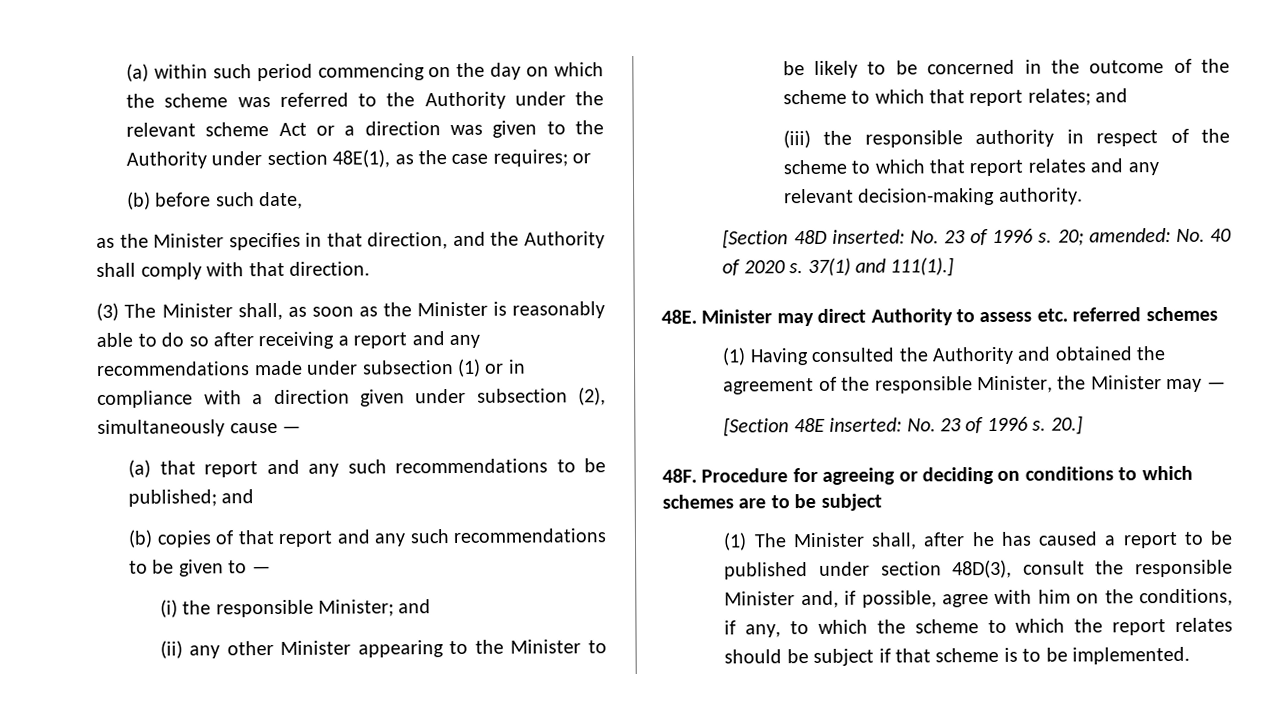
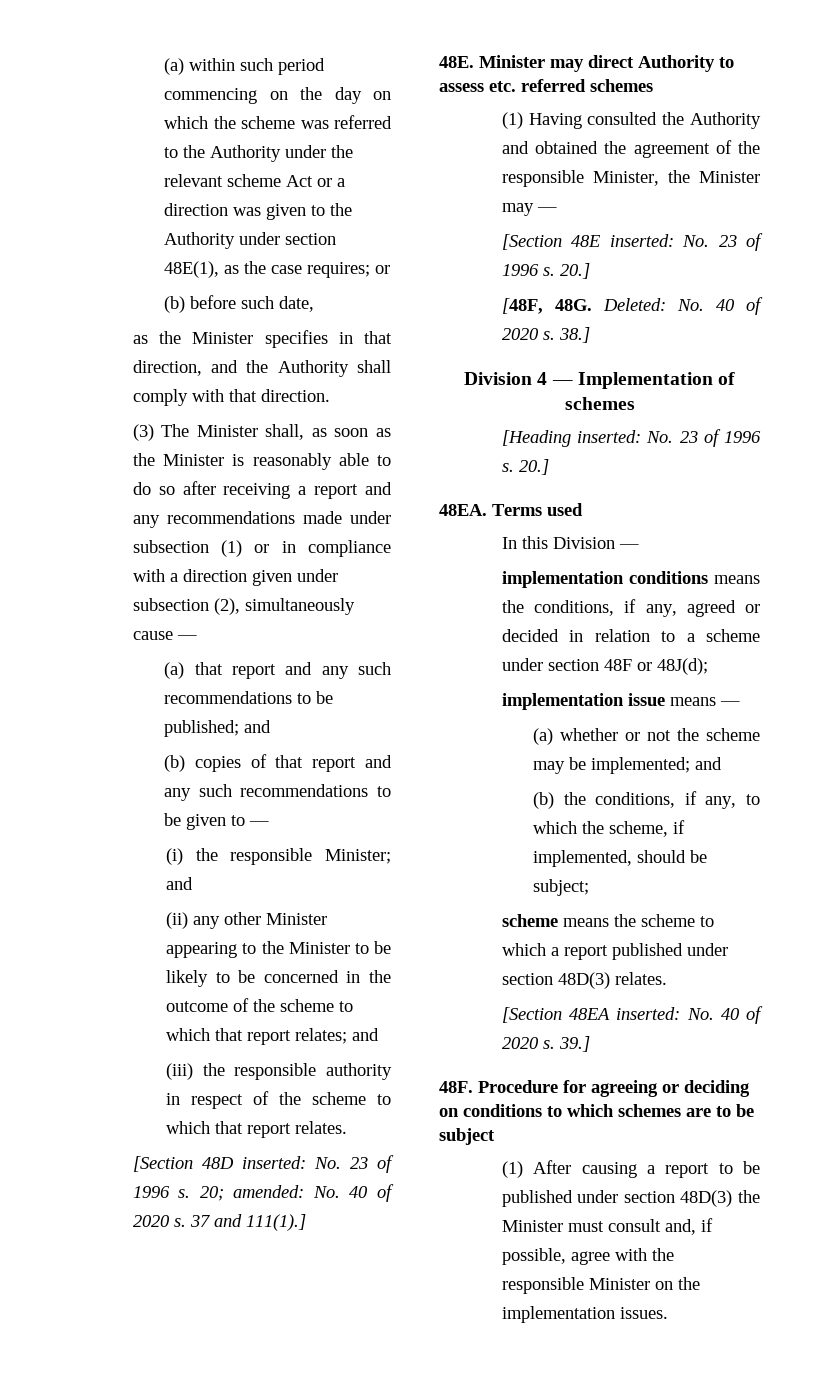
[1027,158,1159,176] [783,187,1083,206] relates and any relevant decision-making authority. -> [295,1121,348,1134] relates.
[807,257,851,277] 37(1) -> [189,1215,210,1227] 37
(1083, 425) none -> [501,297,763,315] [501,327,590,343] [463,372,736,389] [564,397,635,410] [501,429,761,447] [501,459,549,475] [439,503,583,516] [501,536,639,549] [501,571,760,588] [501,599,760,617] [501,629,760,642] [501,658,708,675] [501,693,740,710] [533,728,760,745] [533,757,723,774] [533,791,760,809] [533,820,686,837] [533,850,708,867] [533,879,590,896] [501,914,714,927] [501,943,728,960] [501,972,667,989] [501,1006,763,1024] [501,1036,590,1052] // [48F, 48G. Deleted: No. 40 of 2020 s. 38.] // Division 4 — Implementation of schemes // [Heading inserted: No. 23 of 1996 s. 20.] // 48EA. Terms used // In this Division — // implementation conditions means the conditions, if any, agreed or decided in relation to a scheme under section 48F or 48J(d); // implementation issue means — // (a) whether or not the scheme may be implemented; and // (b) the conditions, if any, to which the scheme, if implemented, should be subject; // scheme means the scheme to which a report published under section 48D(3) relates. // [Section 48EA inserted: No. 40 of 2020 s. 39.]
[753,531,1099,550] The Minister shall, after he has caused -> [533,1160,637,1178] After causing
[952,559,1233,579] [724,591,796,606] 48D(3), consult the responsible Minister -> [680,1190,760,1207] [501,1219,661,1232] 48D(3) the Minister must consult
[1037,588,1233,607] [724,617,1233,638] [724,646,1190,666] him on the conditions, if any, to which the scheme to which the report relates should be subject if that scheme is to be implemented. -> [651,1248,674,1261] [501,1277,700,1294] [501,1306,668,1323] the responsible Minister on the implementation issues.

